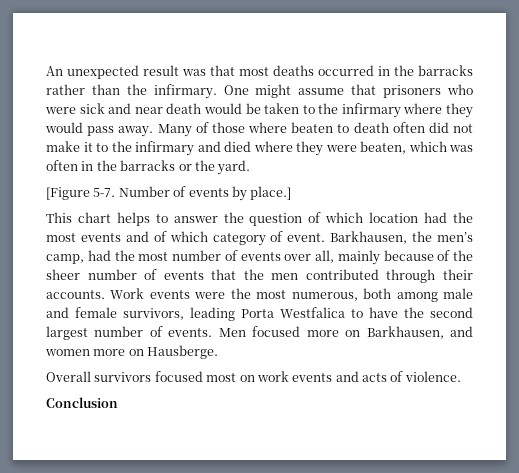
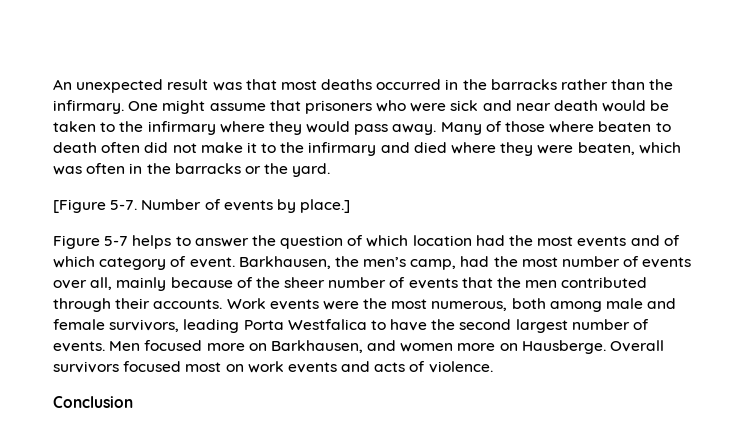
[46,212,111,223] This chart -> [53,235,129,249] Figure 5-7
(219, 352) // -> (606, 347) none

